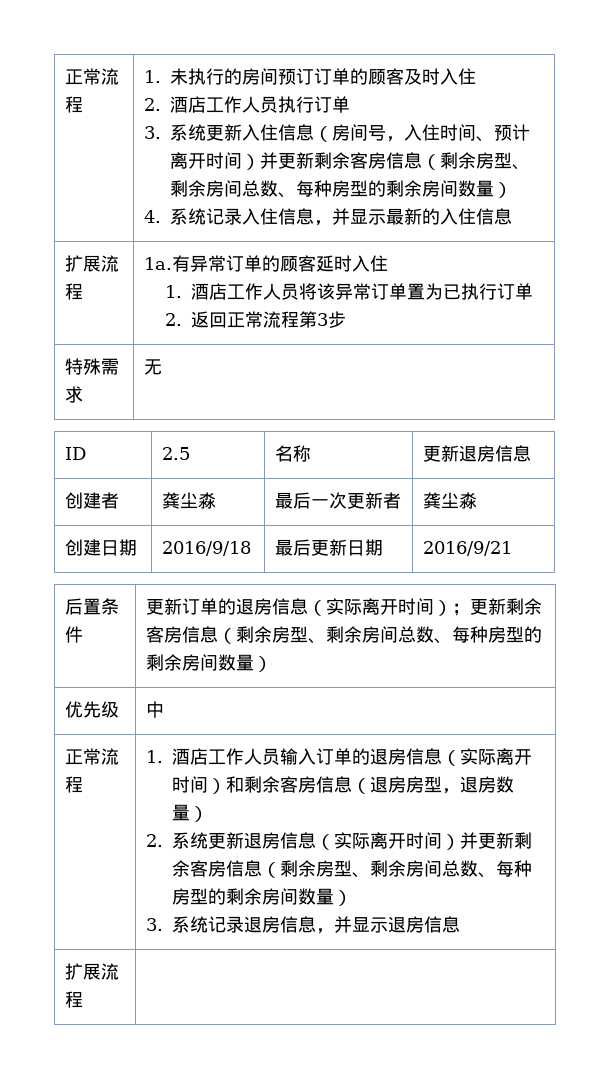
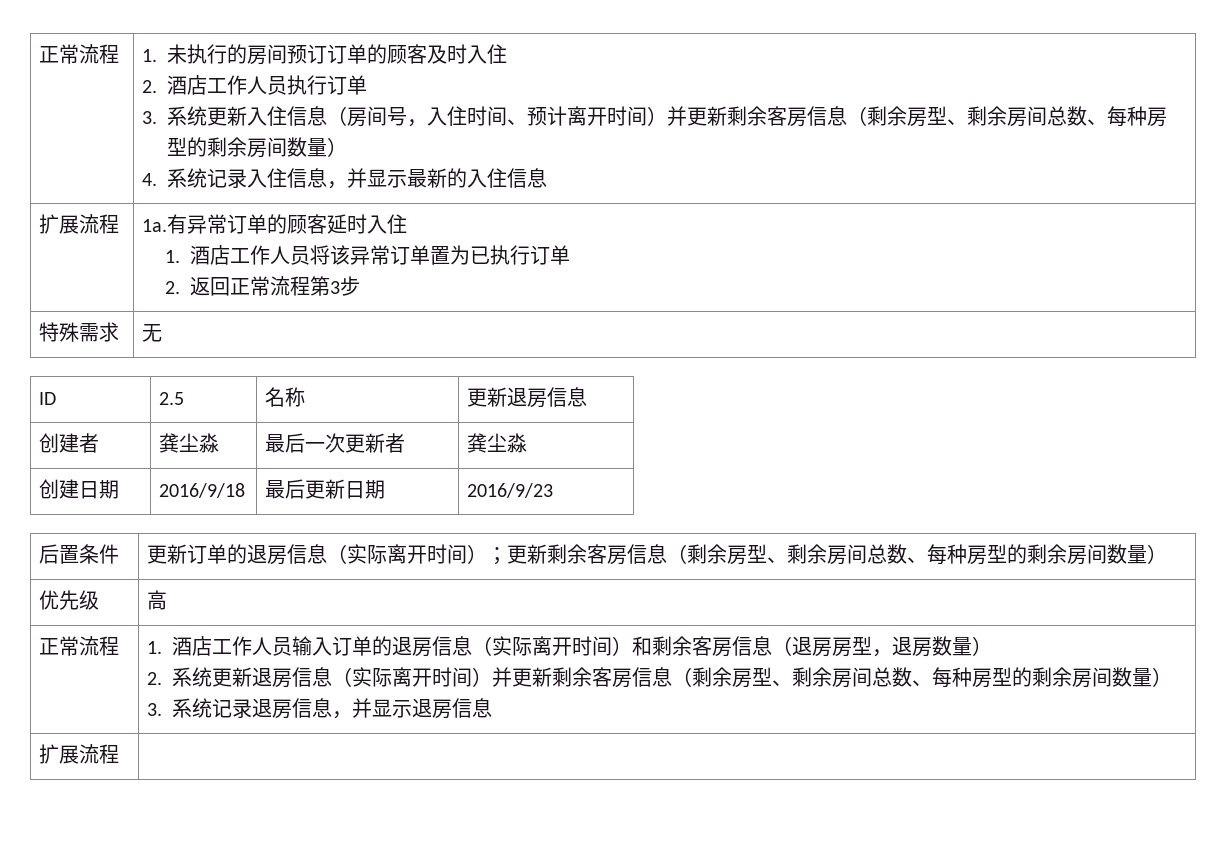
[423,541,513,556] 2016/9/21 -> [467,483,554,498] 2016/9/23
[146,701,165,718] 中 -> [147,590,168,610] 高

